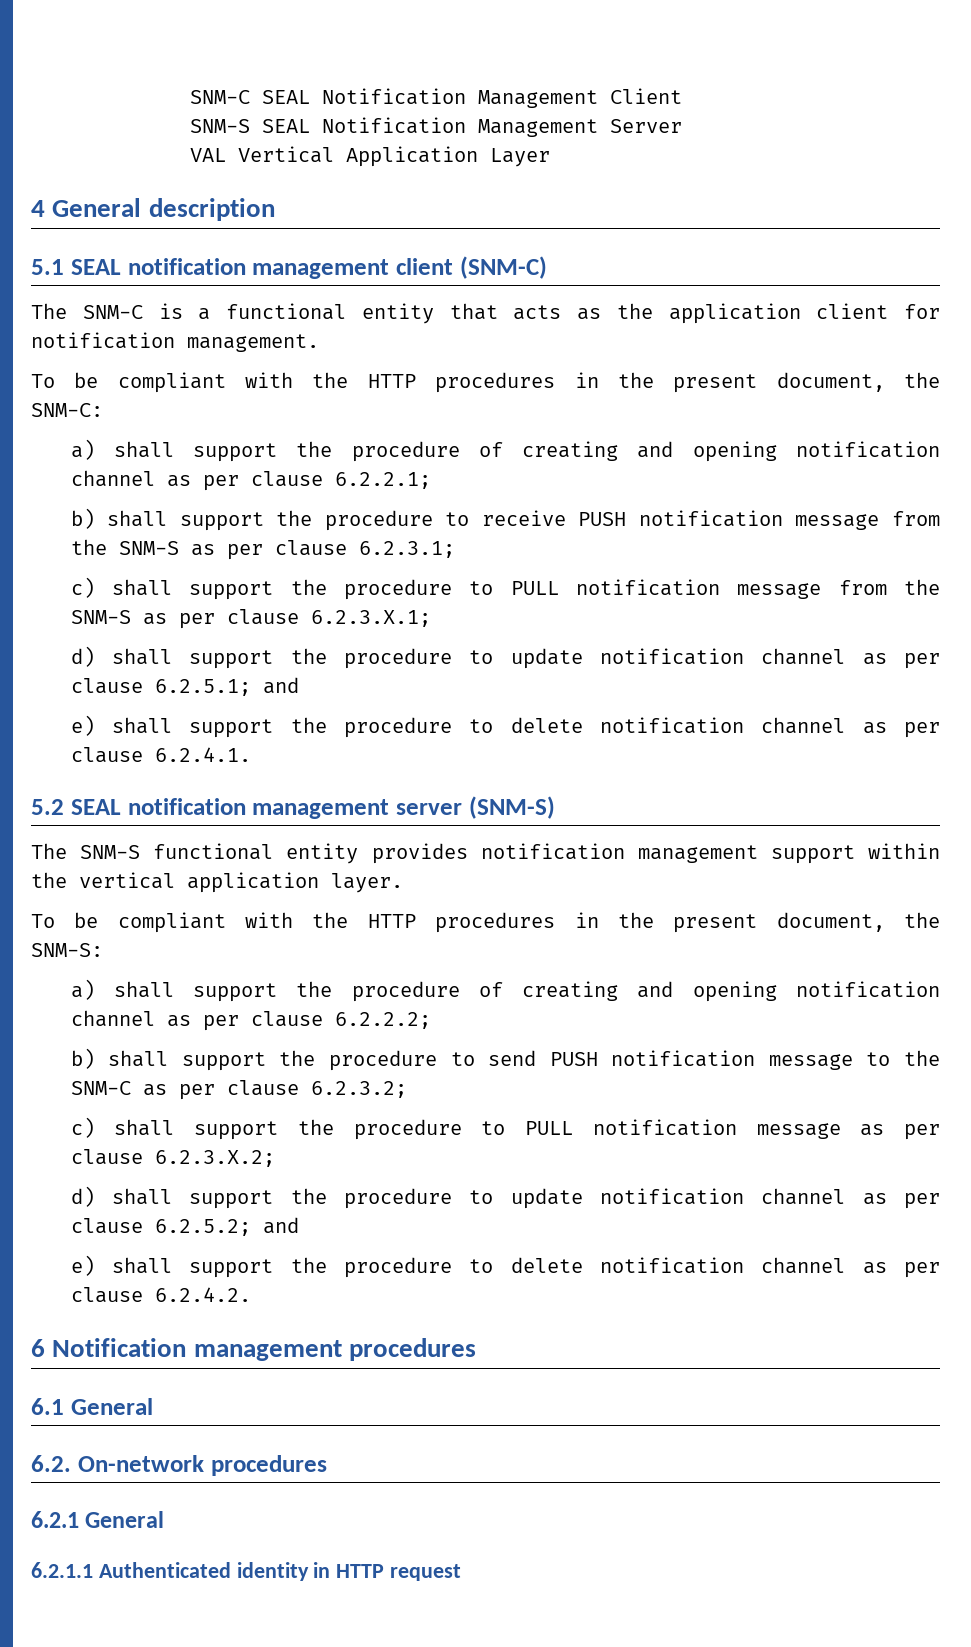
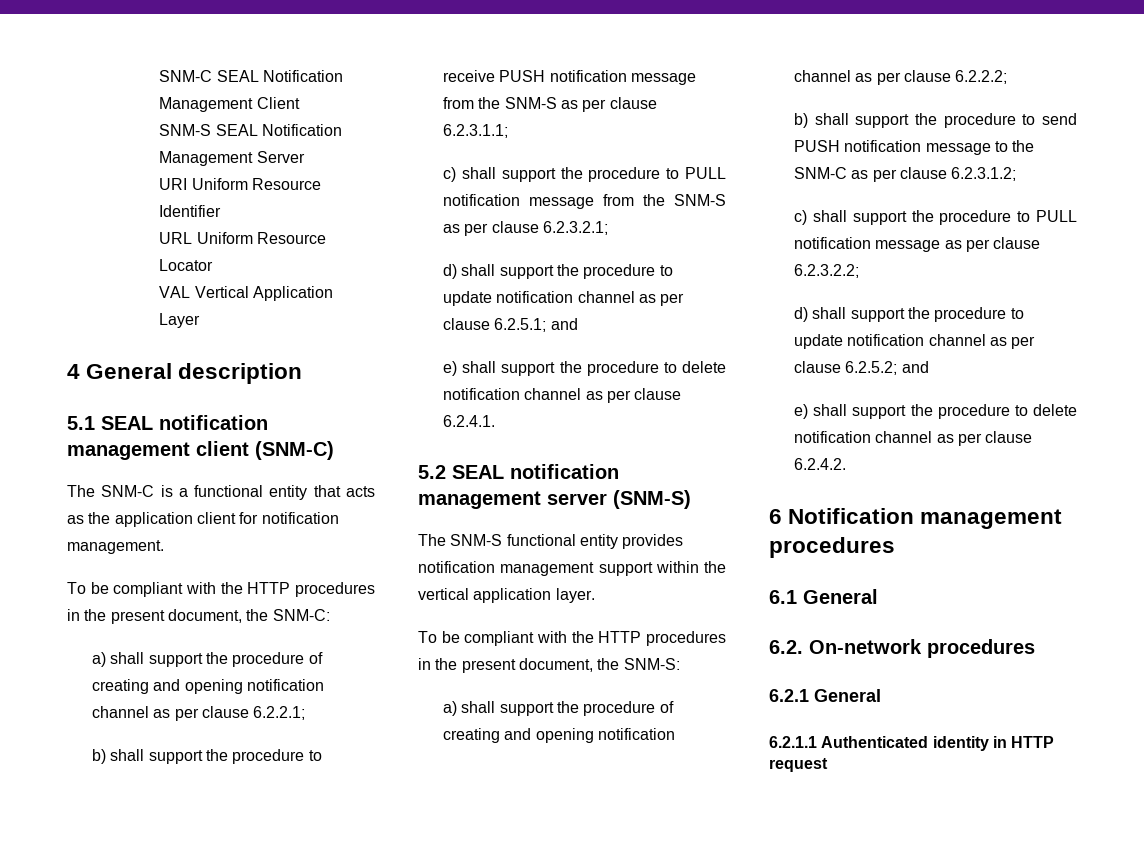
(682, 126) none -> [159,178,322,190] [159,205,222,217] [159,232,327,244] [159,259,214,271] // URI Uniform Resource Identifier // URL Uniform Resource Locator
[358,541,455,558] 6.2.3.1; -> [443,124,509,138] 6.2.3.1.1;
[310,610,431,627] 6.2.3.X.1; -> [543,221,609,235] 6.2.3.2.1;
[310,1081,407,1098] 6.2.3.2; -> [951,167,1017,181] 6.2.3.1.2;
[154,1150,275,1167] 6.2.3.X.2; -> [794,264,860,278] 6.2.3.2.2;

